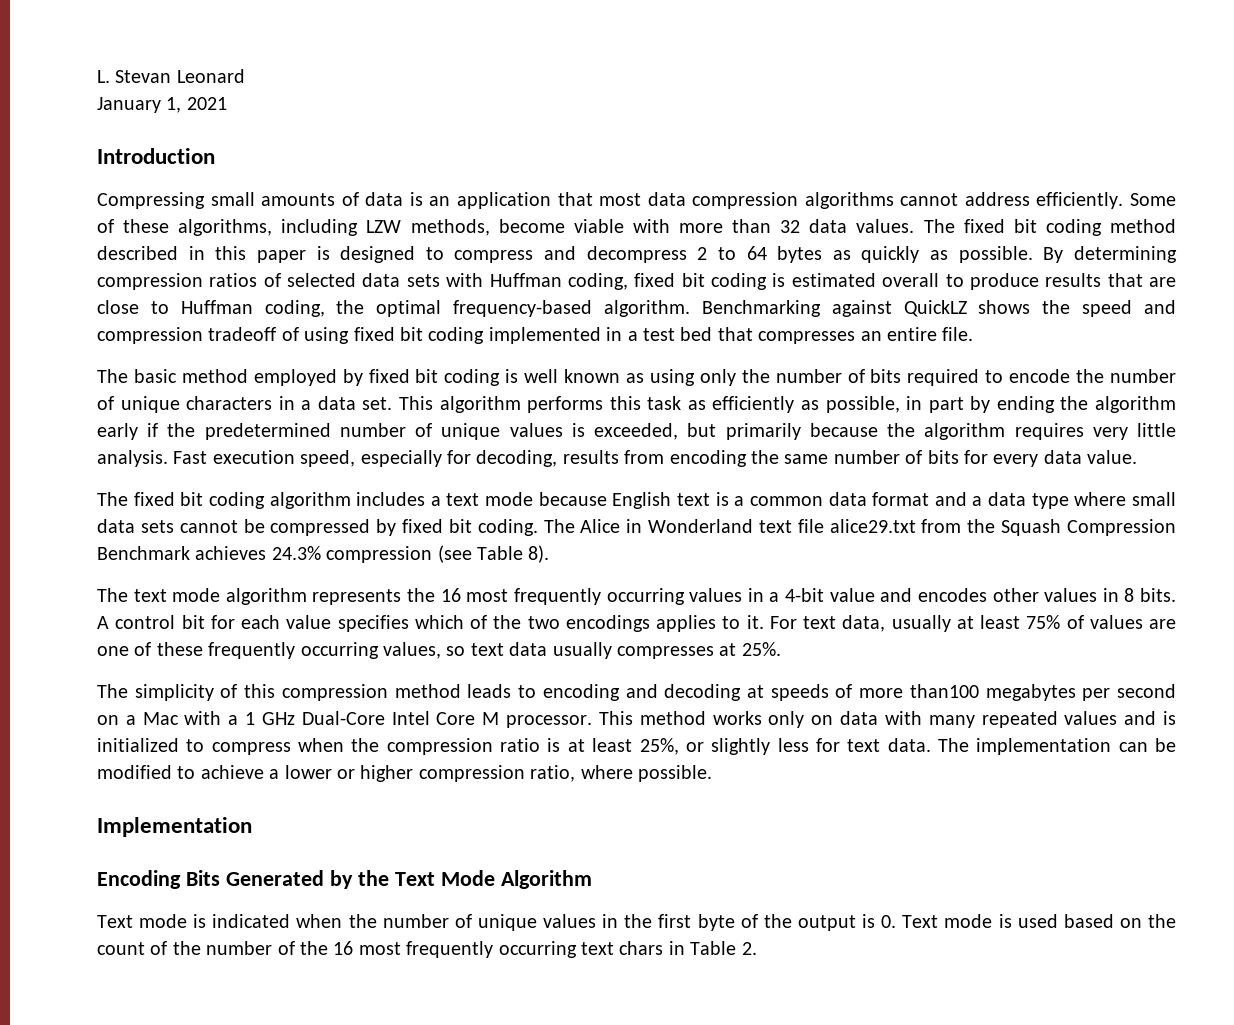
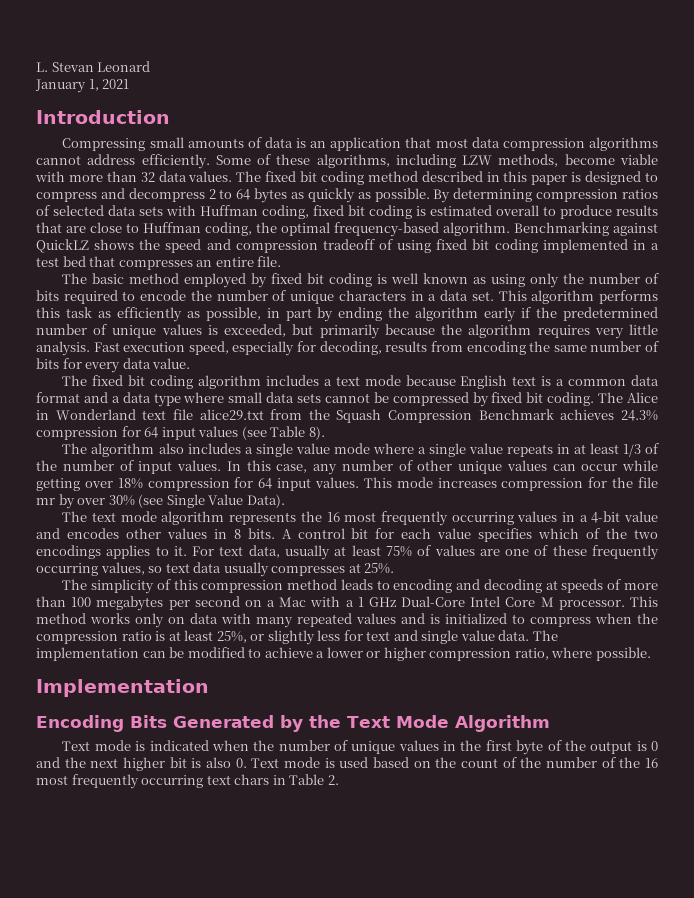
(433, 554) none -> [121,426,239,440] for 64 input values
(550, 554) none -> [62,443,660,457] [36,460,658,475] [36,477,658,491] [36,494,285,509] // The algorithm also includes a single value mode where a single value repeats in at least 1/3 of the number of input values. In this case, any number of other unique values can occur while getting over 18% compression for 64 input values. This mode increases compression for the file mr by over 30% (see Single Value Data).
[909,684,979,698] than100 -> [36,596,92,607] than 100
(881, 745) none -> [393,630,495,644] and single value
(876, 921) none -> [651,741,658,751] [36,757,231,771] 0 and the next higher bit is also

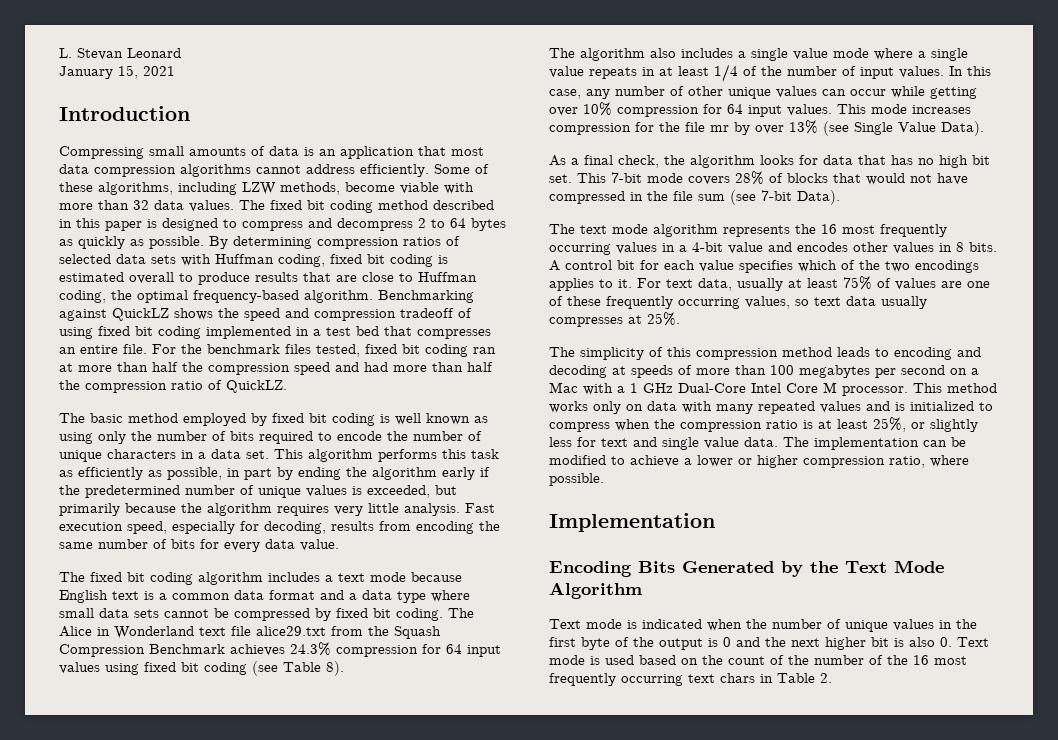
[88,79,99,91] 1, -> [118,65,138,79] 15,
(282, 261) none -> [152,344,496,357] [59,362,493,375] [59,380,287,393] For the benchmark files tested, fixed bit coding ran at more than half the compression speed and had more than half the compression ratio of QuickLZ.
(239, 431) none -> [105,662,247,675] using fixed bit coding
[622,444,641,457] 1/3 -> [714,64,738,82] 1/4
[117,478,143,489] 18% -> [583,102,612,116] 10%
[108,495,135,506] 30% -> [789,120,818,134] 13%
(285, 501) none -> [549,155,990,168] [549,171,968,185] [549,190,840,205] // As a final check, the algorithm looks for data that has no high bit set. This 7-bit mode covers 28% of blocks that would not have compressed in the file sum (see 7-bit Data).

